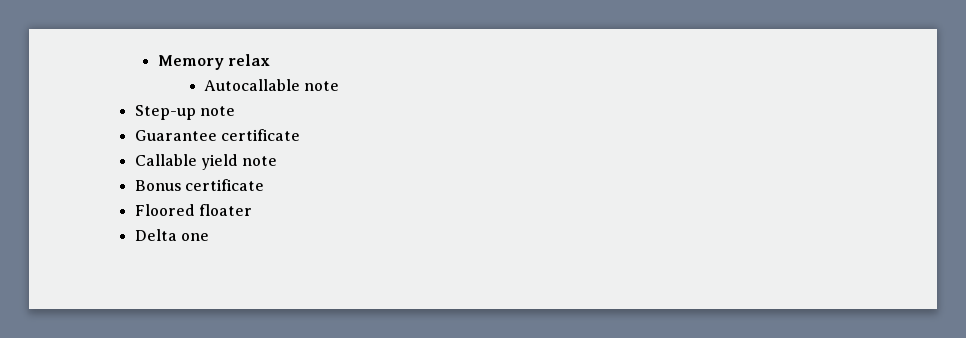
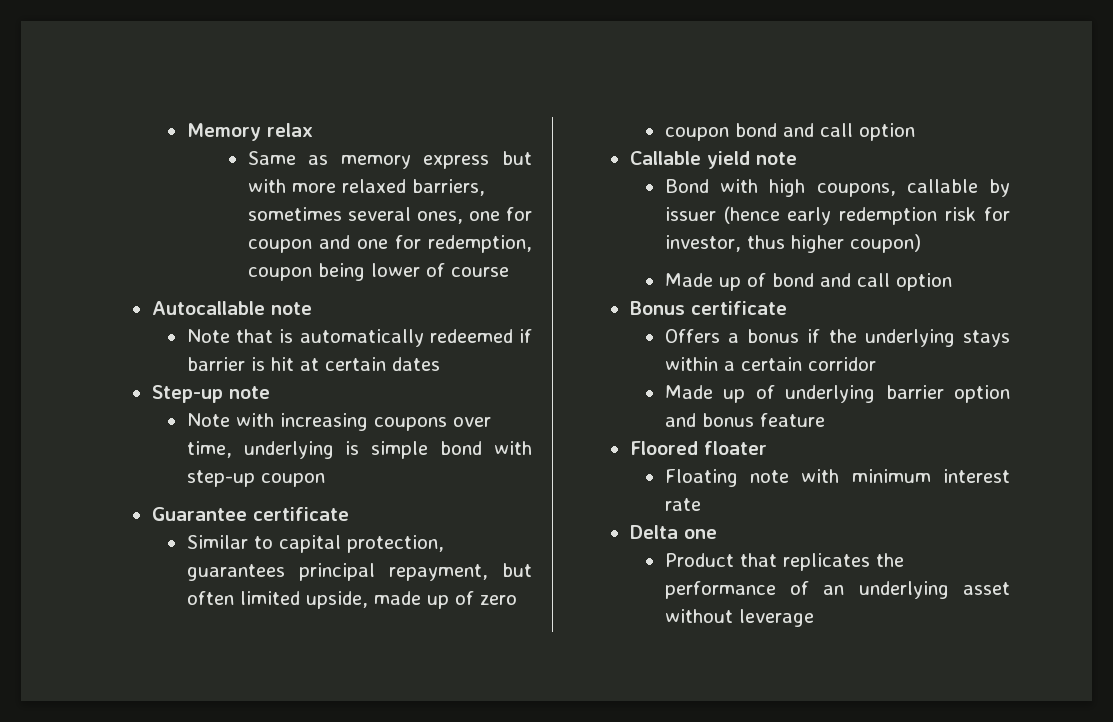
[204,79,340,91] [134,105,236,120] [134,129,301,141] [134,154,278,170] [134,179,265,191] [134,204,253,216] [134,229,210,241] Autocallable note // Step-up note // Guarantee certificate // Callable yield note // Bonus certificate // Floored floater // Delta one -> [247,151,532,169] [247,179,485,196] [247,207,532,224] [247,235,532,253] [247,263,509,281] [151,301,312,315] [186,329,532,347] [186,357,440,371] [151,385,270,403] [186,413,491,431] [186,441,532,459] [186,470,325,487] [151,507,349,521] [186,535,444,553] [186,563,532,581] [186,591,517,609] [664,123,915,141] [629,151,797,169] [664,179,1010,197] [664,206,1010,225] [664,234,921,253] [664,273,952,291] [629,301,787,315] [664,329,1010,347] [664,357,876,371] [664,385,1010,403] [664,413,825,427] [629,441,767,455] [664,469,1010,487] [664,498,701,511] [629,525,717,539] [664,553,904,571] [664,581,1010,599] [664,609,814,627] Same as memory express but with more relaxed barriers, sometimes several ones, one for coupon and one for redemption, coupon being lower of course // Autocallable note // Note that is automatically redeemed if barrier is hit at certain dates // Step-up note // Note with increasing coupons over time, underlying is simple bond with step-up coupon // Guarantee certificate // Similar to capital protection, guarantees principal repayment, but often limited upside, made up of zero // coupon bond and call option // Callable yield note // Bond with high coupons, callable by issuer (hence early redemption risk for investor, thus higher coupon) // Made up of bond and call option // Bonus certificate // Offers a bonus if the underlying stays within a certain corridor // Made up of underlying barrier option and bonus feature // Floored floater // Floating note with minimum interest rate // Delta one // Product that replicates the performance of an underlying asset without leverage

